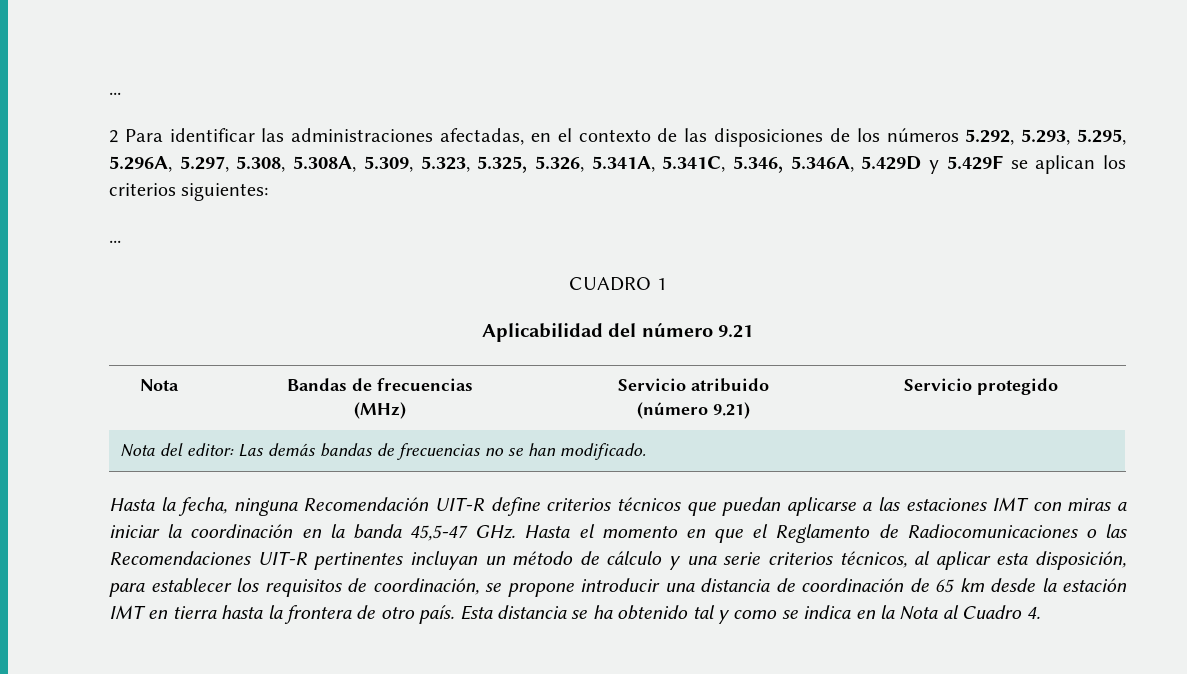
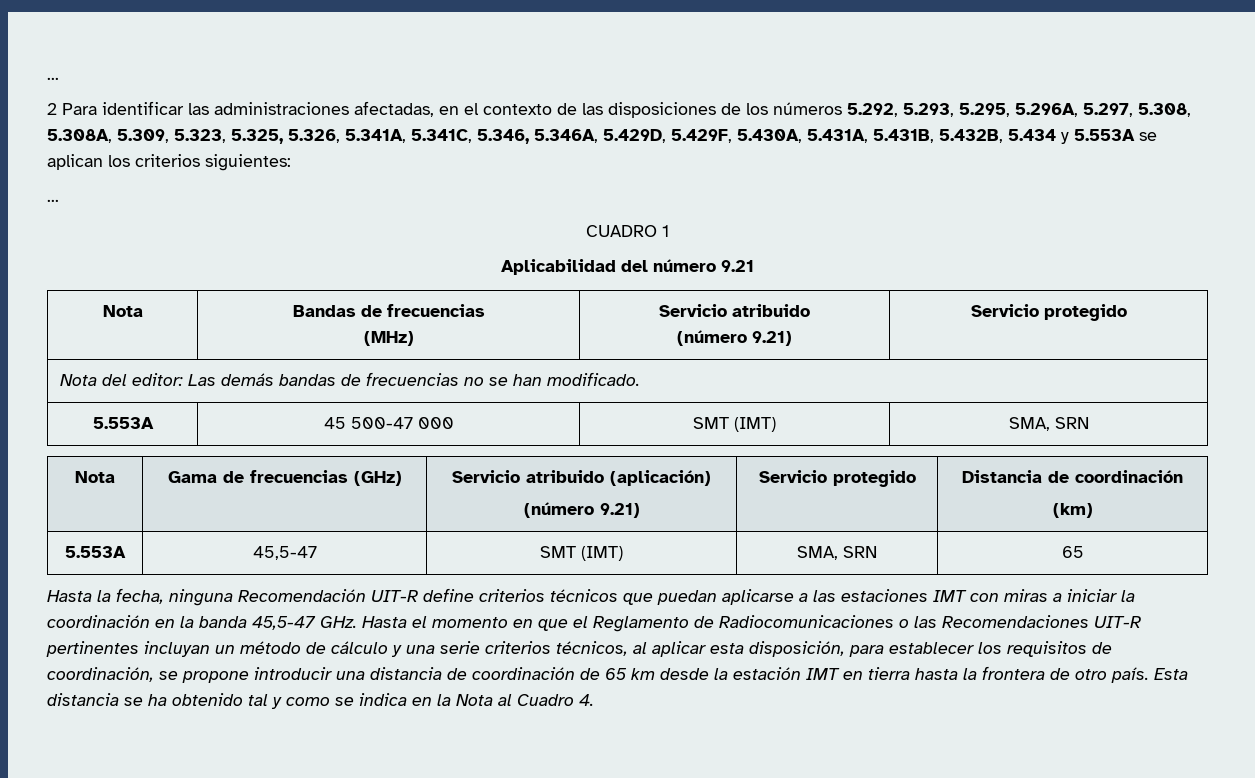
[861,155,1003,174] 5.429D y 5.429F -> [603,129,1135,144] 5.429D, 5.429F, 5.430A, 5.431A, 5.431B, 5.432B, 5.434 y 5.553A
(647, 451) none -> [92,417,154,429] [323,417,454,429] [693,417,776,432] [1008,417,1089,431] [75,471,115,483] [167,470,402,486] [452,470,711,486] [523,502,640,518] [758,470,916,487] [962,470,1183,483] [1052,503,1093,518] [65,546,126,558] [252,546,317,560] [540,546,623,561] [797,546,877,560] [1061,546,1084,558] // 5.553A | 45 500-47 000 | SMT (IMT) | SMA, SRN // Nota | Gama de frecuencias (GHz) | Servicio atribuido (aplicación) // (número 9.21) | Servicio protegido | Distancia de coordinación // (km) // 5.553A | 45,5-47 | SMT (IMT) | SMA, SRN | 65

